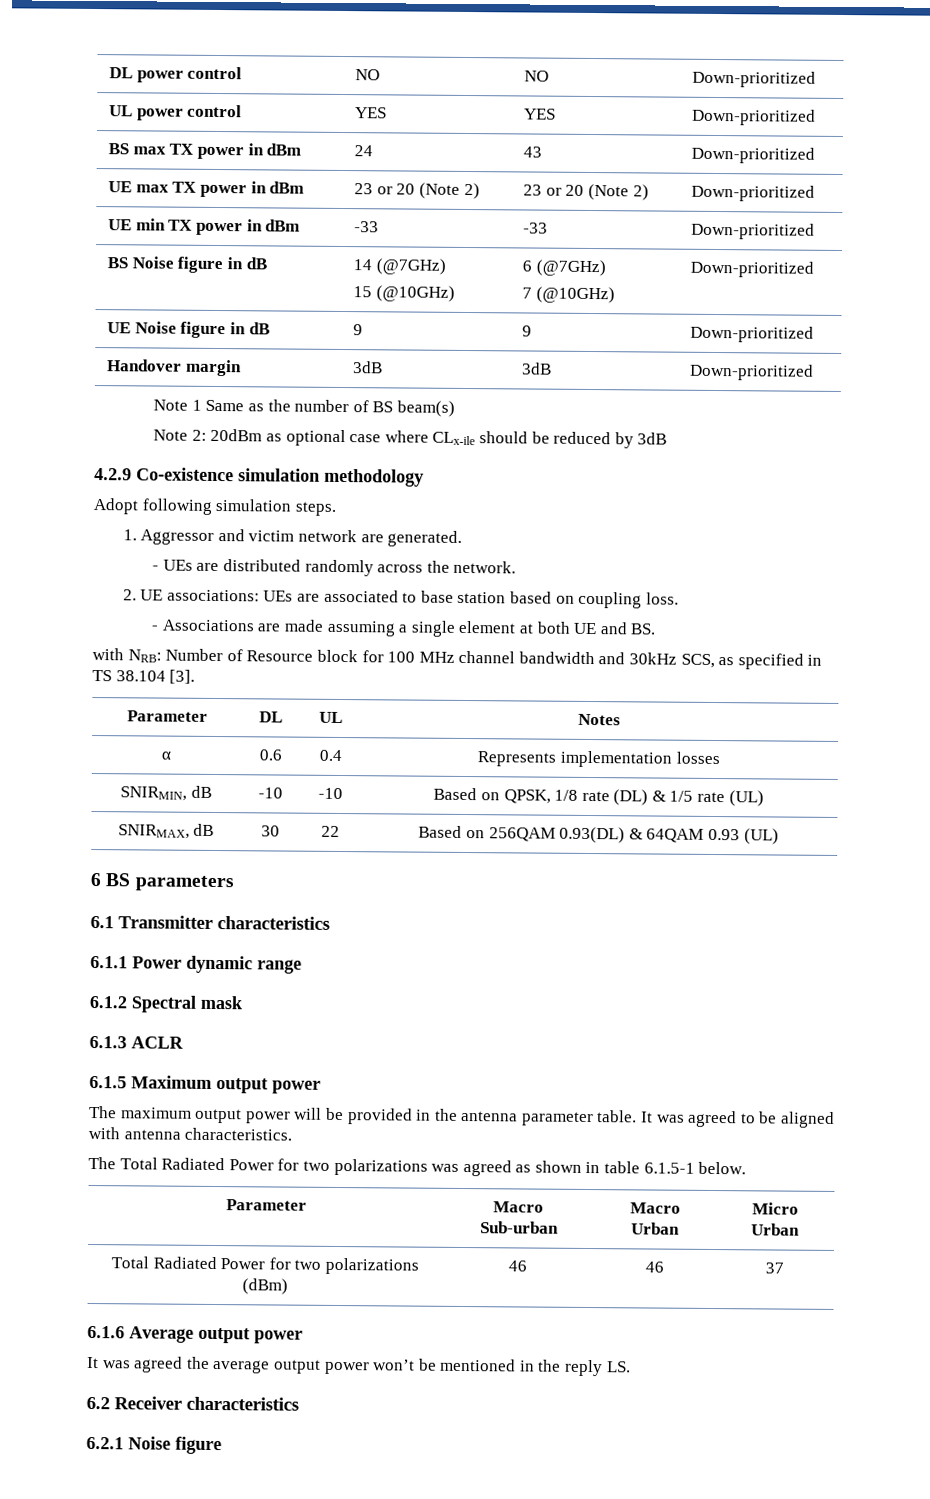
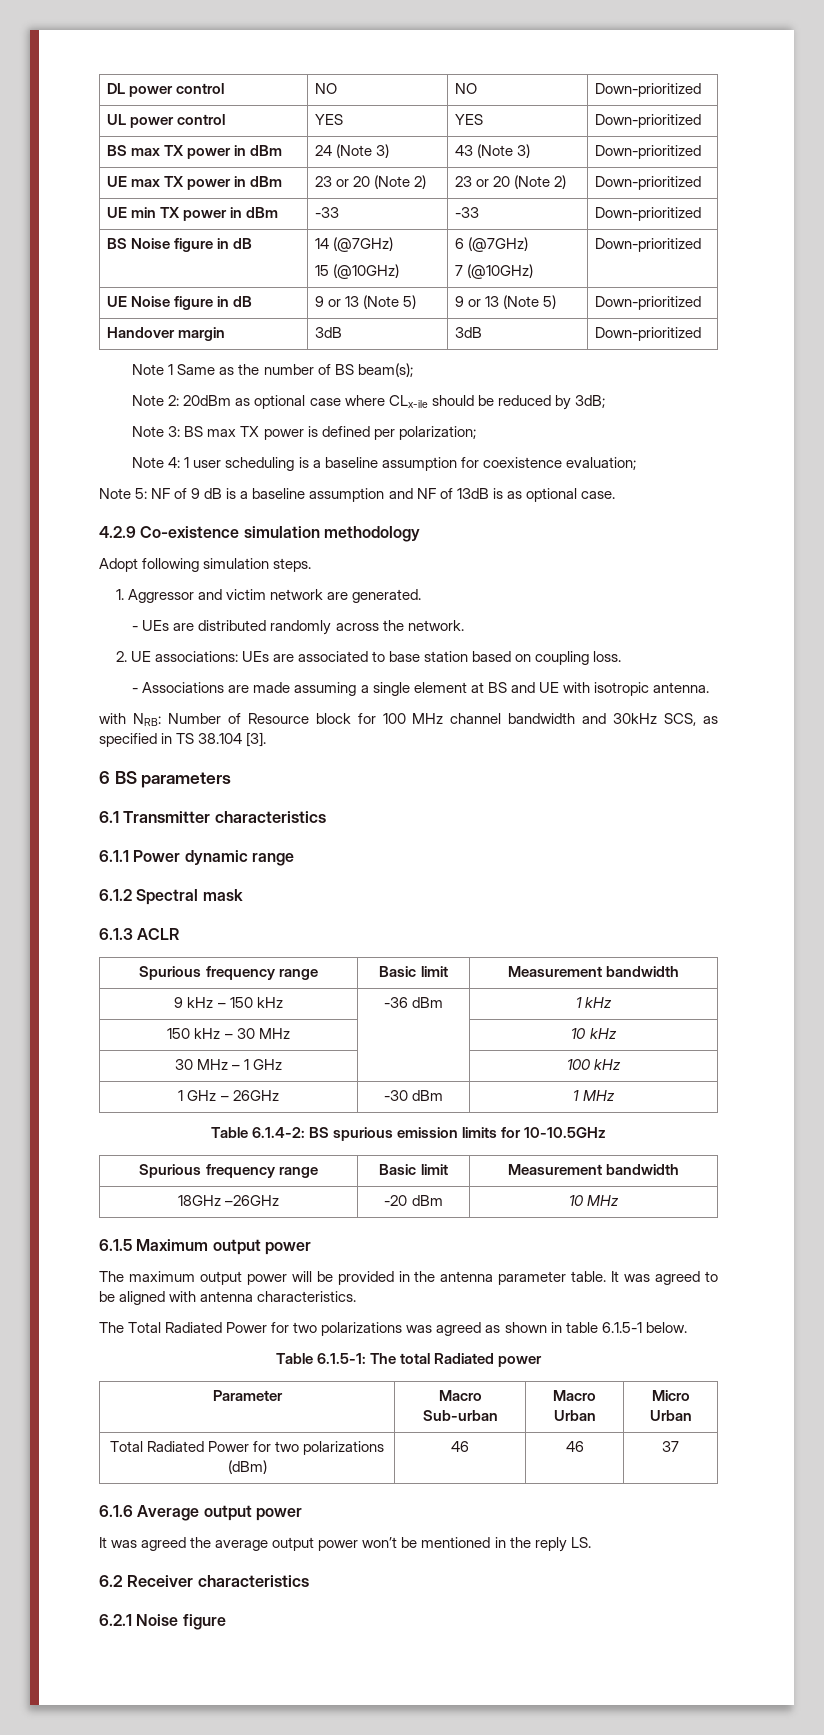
(374, 151) none -> [335,144,389,158] (Note 3)
(543, 152) none -> [476,144,530,158] (Note 3)
[522,325,533,337] | 9 -> [327,295,416,309] [454,295,556,309] or 13 (Note 5) | 9 or 13 (Note 5)
[396,400,455,417] beam(s) -> [357,363,413,377] beam(s);
[637,432,668,445] 3dB -> [574,395,605,408] [132,426,476,440] [132,457,636,471] [99,488,615,502] 3dB; // Note 3: BS max TX power is defined per polarization; // Note 4: 1 user scheduling is a baseline assumption for coexistence evaluation; // Note 5: NF of 9 dB is a baseline assumption and NF of 13dB is as optional case.
[536,621,657,635] both UE and BS. -> [487,682,709,696] BS and UE with isotropic antenna.
[126,710,208,722] [259,711,283,723] [319,711,343,724] [578,713,621,726] [161,751,171,760] [258,749,282,761] [318,749,342,762] [477,750,720,768] [120,785,212,801] [257,787,283,799] [317,787,343,800] [433,787,764,807] [117,823,215,839] [260,825,280,837] [320,825,340,837] [418,825,779,845] // Parameter | DL | UL | Notes // α | 0.6 | 0.4 | Represents implementation losses // SNIRMIN, dB | -10 | -10 | Based on QPSK, 1/8 rate (DL) & 1/5 rate (UL) // SNIRMAX, dB | 30 | 22 | Based on 256QAM 0.93(DL) & 64QAM 0.93 (UL) -> (267, 739) none
(184, 1042) none -> [139,966,318,980] [379,966,448,977] [507,966,680,977] [174,997,283,1008] [383,997,444,1008] [575,997,613,1008] [167,1028,290,1039] [571,1028,617,1039] [174,1059,283,1070] [566,1059,622,1070] [178,1090,279,1101] [383,1090,444,1101] [573,1090,615,1101] [210,1127,607,1141] [139,1164,318,1178] [379,1164,448,1175] [507,1164,680,1175] [177,1195,280,1206] [384,1195,443,1206] [568,1195,620,1206] // Spurious frequency range | Basic limit | Measurement bandwidth // 9 kHz – 150 kHz | -36 dBm | 1 kHz // 150 kHz – 30 MHz | | 10 kHz // 30 MHz – 1 GHz | | 100 kHz // 1 GHz – 26GHz | -30 dBm | 1 MHz // Table 6.1.4-2: BS spurious emission limits for 10-10.5GHz // Spurious frequency range | Basic limit | Measurement bandwidth // 18GHz –26GHz | -20 dBm | 10 MHz
(747, 1168) none -> [275,1353,543,1367] // Table 6.1.5-1: The total Radiated power

